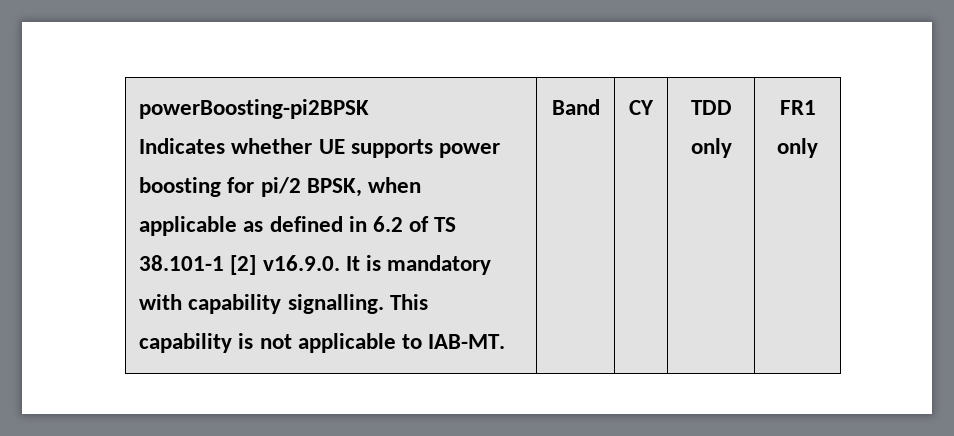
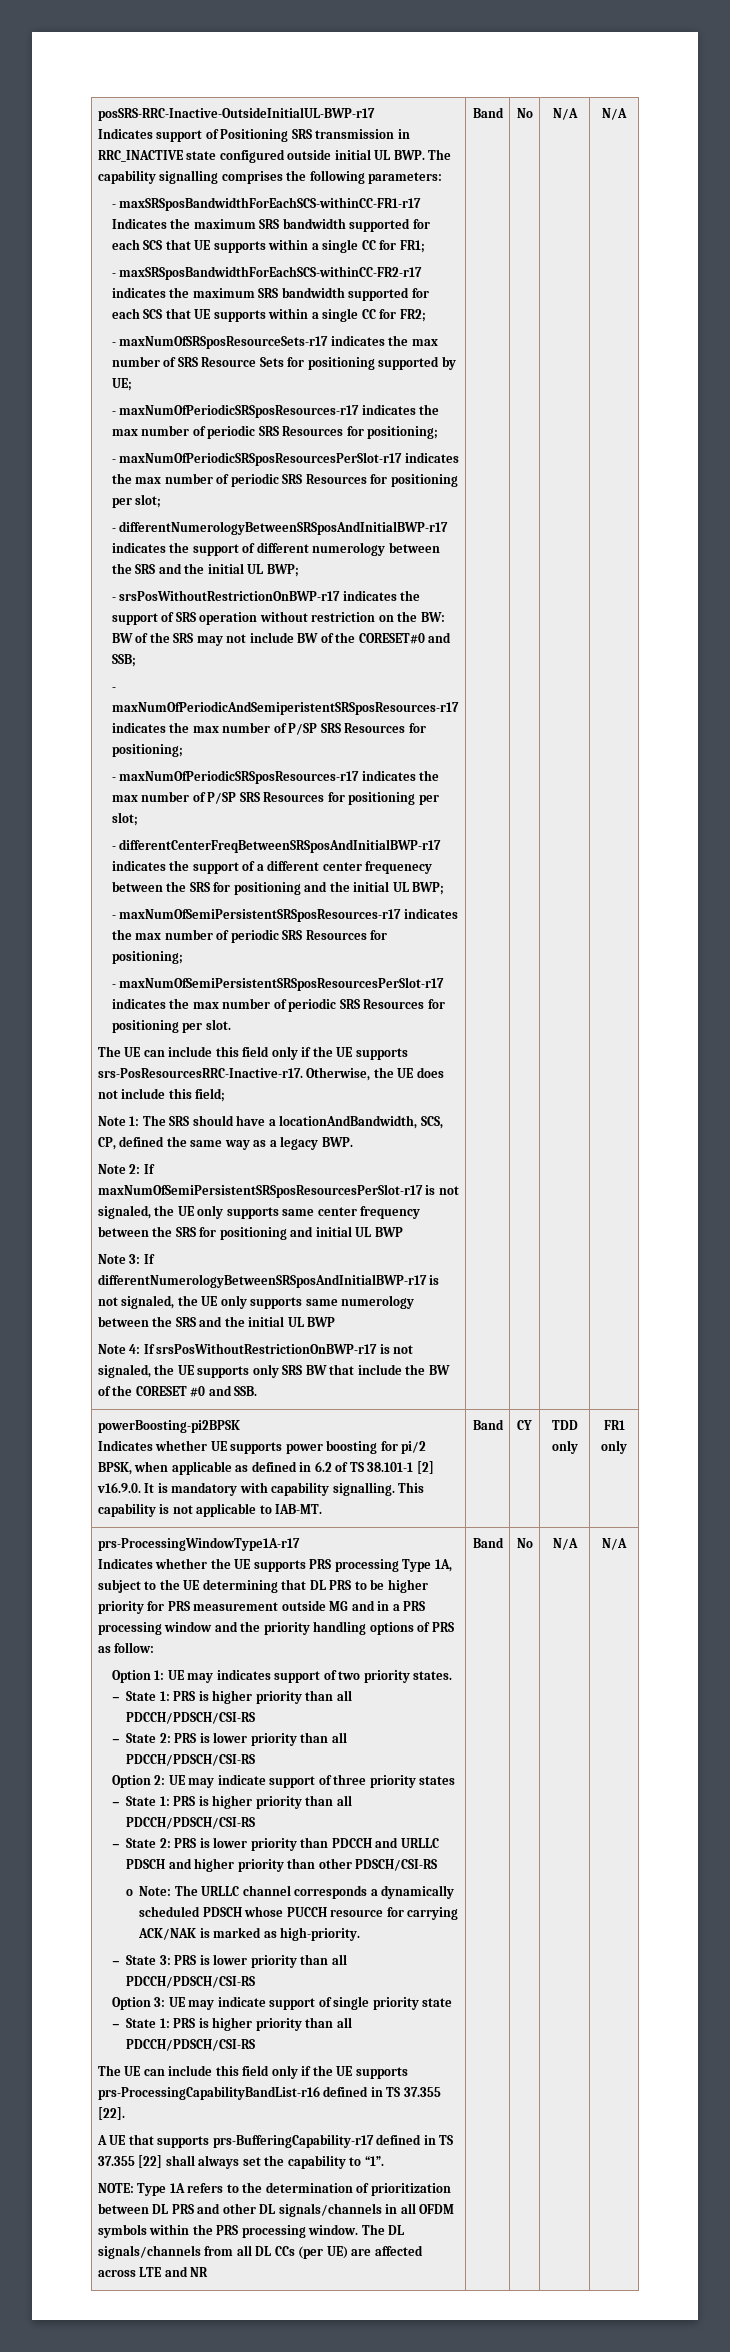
(139, 109) none -> [97,107,375,121] [97,128,410,142] [97,149,452,163] [97,170,443,184] [111,197,422,211] [111,218,430,232] [111,239,425,253] [111,266,423,280] [111,287,429,301] [111,308,426,322] [111,335,438,349] [111,356,456,370] [111,378,132,391] [111,404,440,418] [111,425,439,439] [111,452,459,466] [111,473,458,487] [111,494,162,508] [111,521,449,535] [111,542,440,556] [111,563,299,577] [111,590,421,601] [111,611,445,625] [111,632,452,646] [111,654,136,667] [111,687,116,691] [111,701,459,715] [111,722,426,735] [111,744,183,757] [111,770,440,784] [111,791,439,805] [111,812,138,826] [111,839,442,853] [111,860,433,874] [111,881,445,895] [111,908,458,922] [111,929,388,943] [111,951,183,964] [111,977,445,991] [111,998,445,1012] [111,1019,231,1033] [97,1046,408,1060] [97,1067,444,1081] [97,1088,226,1102] [97,1115,443,1129] [97,1136,353,1150] [97,1164,155,1174] [97,1184,459,1198] [97,1205,421,1219] [97,1226,403,1240] [97,1254,155,1264] [97,1274,440,1288] [97,1295,415,1309] [97,1316,336,1327] [97,1343,414,1354] [97,1364,450,1378] [97,1385,258,1397] [472,107,504,118] [516,108,533,118] [552,108,578,120] [602,108,627,120] posSRS-RRC-Inactive-OutsideInitialUL-BWP-r17 // Indicates support of Positioning SRS transmission in RRC_INACTIVE state configured outside initial UL BWP. The capability signalling comprises the following parameters: // - maxSRSposBandwidthForEachSCS-withinCC-FR1-r17 Indicates the maximum SRS bandwidth supported for each SCS that UE supports within a single CC for FR1; // - maxSRSposBandwidthForEachSCS-withinCC-FR2-r17 indicates the maximum SRS bandwidth supported for each SCS that UE supports within a single CC for FR2; // - maxNumOfSRSposResourceSets-r17 indicates the max number of SRS Resource Sets for positioning supported by UE; // - maxNumOfPeriodicSRSposResources-r17 indicates the max number of periodic SRS Resources for positioning; // - maxNumOfPeriodicSRSposResourcesPerSlot-r17 indicates the max number of periodic SRS Resources for positioning per slot; // - differentNumerologyBetweenSRSposAndInitialBWP-r17 indicates the support of different numerology between the SRS and the initial UL BWP; // - srsPosWithoutRestrictionOnBWP-r17 indicates the support of SRS operation without restriction on the BW: BW of the SRS may not include BW of the CORESET#0 and SSB; // - maxNumOfPeriodicAndSemiperistentSRSposResources-r17 indicates the max number of P/SP SRS Resources for positioning; // - maxNumOfPeriodicSRSposResources-r17 indicates the max number of P/SP SRS Resources for positioning per slot; // - differentCenterFreqBetweenSRSposAndInitialBWP-r17 indicates the support of a different center frequenecy between the SRS for positioning and the initial UL BWP; // - maxNumOfSemiPersistentSRSposResources-r17 indicates the max number of periodic SRS Resources for positioning; // - maxNumOfSemiPersistentSRSposResourcesPerSlot-r17 indicates the max number of periodic SRS Resources for positioning per slot. // The UE can include this field only if the UE supports srs-PosResourcesRRC-Inactive-r17. Otherwise, the UE does not include this field; // Note 1: The SRS should have a locationAndBandwidth, SCS, CP, defined the same way as a legacy BWP. // Note 2: If maxNumOfSemiPersistentSRSposResourcesPerSlot-r17 is not signaled, the UE only supports same center frequency between the SRS for positioning and initial UL BWP // Note 3: If differentNumerologyBetweenSRSposAndInitialBWP-r17 is not signaled, the UE only supports same numerology between the SRS and the initial UL BWP // Note 4: If srsPosWithoutRestrictionOnBWP-r17 is not signaled, the UE supports only SRS BW that include the BW of the CORESET #0 and SSB. | Band | No | N/A | N/A //
(818, 148) none -> [97,1537,300,1551] [97,1558,452,1572] [97,1579,428,1593] [97,1600,426,1614] [97,1621,454,1635] [97,1642,155,1653] [111,1669,453,1683] [111,1690,352,1704] [126,1712,256,1724] [111,1732,347,1746] [126,1754,256,1766] [111,1774,456,1788] [111,1795,352,1809] [126,1817,256,1829] [111,1837,439,1851] [126,1858,438,1872] [125,1885,455,1899] [139,1906,459,1920] [138,1927,361,1941] [111,1954,347,1968] [126,1976,256,1988] [111,1996,453,2010] [111,2017,352,2031] [126,2039,256,2051] [97,2065,408,2079] [97,2086,441,2100] [97,2107,125,2120] [96,2134,454,2148] [97,2155,384,2169] [97,2182,451,2196] [97,2203,455,2217] [97,2224,405,2238] [97,2245,423,2259] [97,2266,209,2277] [472,1537,504,1548] [516,1538,533,1548] [552,1538,578,1550] [602,1538,627,1550] // prs-ProcessingWindowType1A-r17 // Indicates whether the UE supports PRS processing Type 1A, subject to the UE determining that DL PRS to be higher priority for PRS measurement outside MG and in a PRS processing window and the priority handling options of PRS as follow: // Option 1: UE may indicates support of two priority states. // − State 1: PRS is higher priority than all PDCCH/PDSCH/CSI-RS // − State 2: PRS is lower priority than all PDCCH/PDSCH/CSI-RS // Option 2: UE may indicate support of three priority states // − State 1: PRS is higher priority than all PDCCH/PDSCH/CSI-RS // − State 2: PRS is lower priority than PDCCH and URLLC PDSCH and higher priority than other PDSCH/CSI-RS // o Note: The URLLC channel corresponds a dynamically scheduled PDSCH whose PUCCH resource for carrying ACK/NAK is marked as high-priority. // − State 3: PRS is lower priority than all PDCCH/PDSCH/CSI-RS // Option 3: UE may indicate support of single priority state // − State 1: PRS is higher priority than all PDCCH/PDSCH/CSI-RS // The UE can include this field only if the UE supports prs-ProcessingCapabilityBandList-r16 defined in TS 37.355 [22]. // A UE that supports prs-BufferingCapability-r17 defined in TS 37.355 [22] shall always set the capability to “1”. // NOTE: Type 1A refers to the determination of prioritization between DL PRS and other DL signals/channels in all OFDM symbols within the PRS processing window. The DL signals/channels from all DL CCs (per UE) are affected across LTE and NR | Band | No | N/A | N/A

